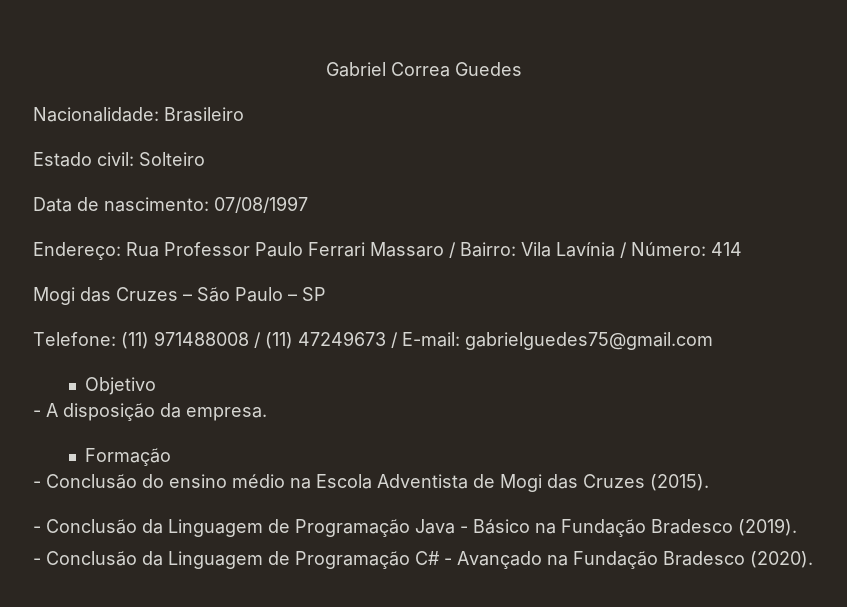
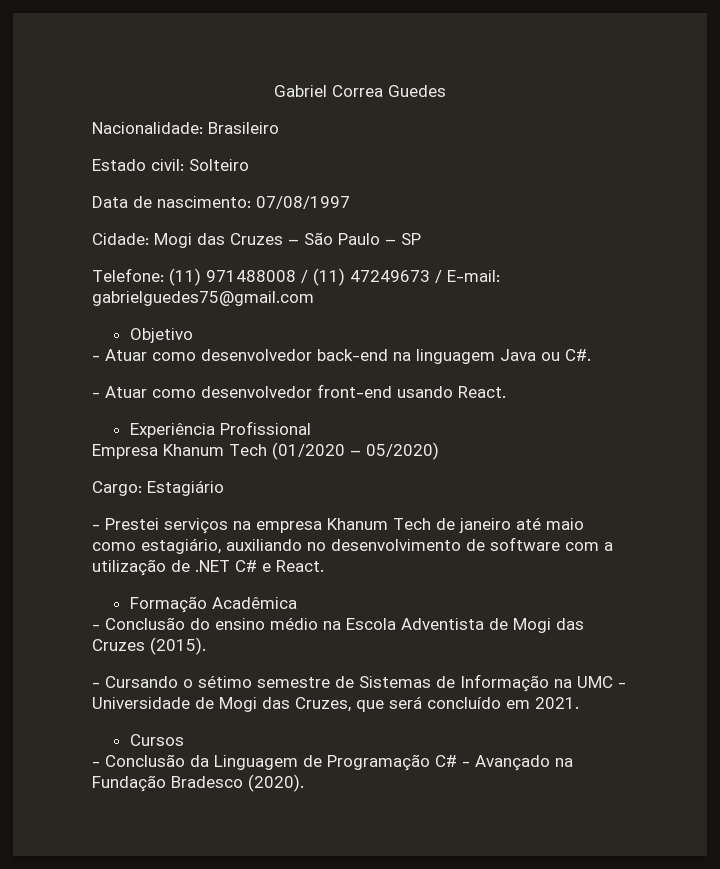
[33,242,742,260] Endereço: Rua Professor Paulo Ferrari Massaro / Bairro: Vila Lavínia / Número: 414 // -> [92,233,149,245] Cidade:
[46,403,267,421] A disposição da empresa. -> [105,349,591,364] [92,384,506,398] [129,421,311,438] [92,442,439,460] [92,480,224,496] [92,517,584,534] [92,537,613,554] [92,559,324,576] Atuar como desenvolvedor back-end na linguagem Java ou C#. // - Atuar como desenvolvedor front-end usando React. // Experiência Profissional // Empresa Khanum Tech (01/2020 – 05/2020) // Cargo: Estagiário // - Prestei serviços na empresa Khanum Tech de janeiro até maio como estagiário, auxiliando no desenvolvimento de software com a utilização de .NET C# e React.
(172, 457) none -> [211,597,297,609] Acadêmica
[46,518,797,537] Conclusão da Linguagem de Programação Java - Básico na Fundação Bradesco (2019). -> [105,674,626,692] [92,696,579,712] [129,734,184,746] Cursando o sétimo semestre de Sistemas de Informação na UMC - Universidade de Mogi das Cruzes, que será concluído em 2021. // Cursos

